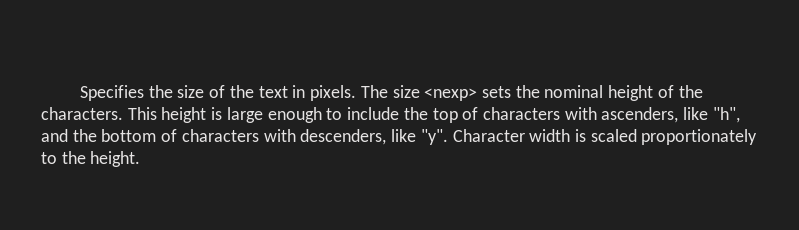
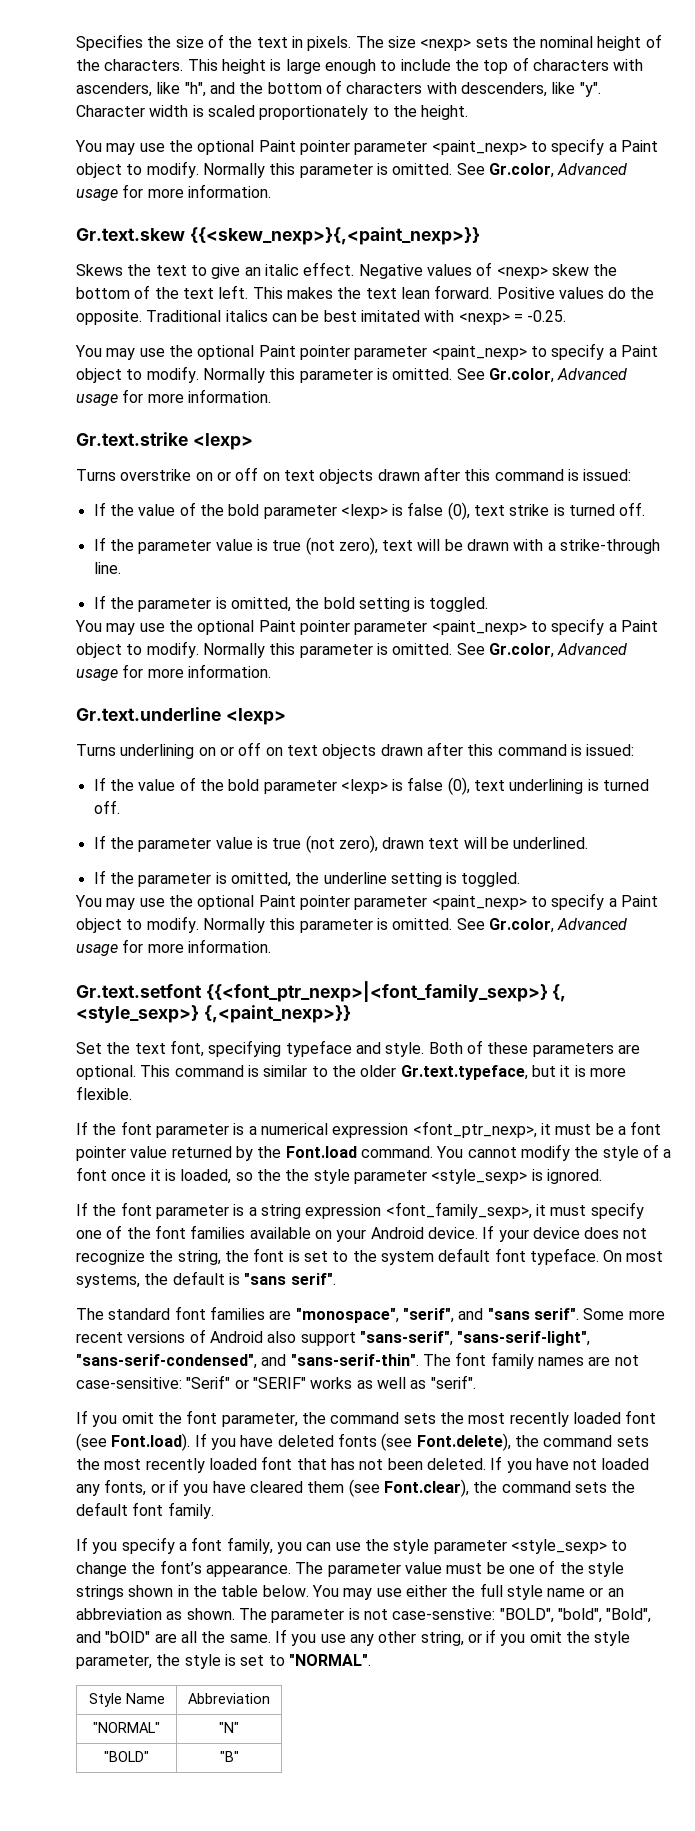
(141, 159) none -> [75,138,658,155] [76,161,628,178] [76,184,271,201] [76,227,480,245] [76,262,618,279] [76,285,655,299] [76,310,567,325] [75,343,658,360] [76,366,628,383] [76,389,271,406] [76,432,253,450] [76,467,632,484] [93,502,646,520] [93,537,661,555] [93,562,121,574] [93,595,489,612] [75,618,658,635] [76,641,628,658] [76,664,271,681] [76,707,286,725] [76,742,635,759] [93,777,650,795] [93,800,120,814] [93,835,589,853] [93,870,521,887] [75,893,658,910] [76,916,628,933] [76,939,271,956] [76,981,567,1002] [76,1005,351,1023] [76,1040,640,1057] [76,1065,626,1080] [76,1086,132,1100] [76,1121,662,1138] [76,1144,672,1161] [76,1167,602,1184] [76,1202,644,1219] [76,1225,648,1242] [76,1248,664,1265] [76,1271,336,1288] [76,1306,665,1323] [76,1329,591,1346] [76,1352,639,1369] [76,1375,476,1389] [76,1410,657,1427] [76,1433,649,1451] [76,1456,650,1473] [76,1479,636,1497] [76,1502,214,1519] [76,1537,628,1554] [76,1560,624,1577] [76,1583,624,1600] [76,1608,652,1623] [76,1629,631,1646] [76,1654,371,1669] [88,1693,165,1707] [188,1693,270,1704] [93,1722,160,1733] [219,1722,239,1733] [104,1751,149,1762] [219,1751,239,1762] // You may use the optional Paint pointer parameter <paint_nexp> to specify a Paint object to modify. Normally this parameter is omitted. See Gr.color, Advanced usage for more information. // Gr.text.skew {{<skew_nexp>}{,<paint_nexp>}} // Skews the text to give an italic effect. Negative values of <nexp> skew the bottom of the text left. This makes the text lean forward. Positive values do the opposite. Traditional italics can be best imitated with <nexp> = -0.25. // You may use the optional Paint pointer parameter <paint_nexp> to specify a Paint object to modify. Normally this parameter is omitted. See Gr.color, Advanced usage for more information. // Gr.text.strike <lexp> // Turns overstrike on or off on text objects drawn after this command is issued: // If the value of the bold parameter <lexp> is false (0), text strike is turned off. // If the parameter value is true (not zero), text will be drawn with a strike-through line. // If the parameter is omitted, the bold setting is toggled. // You may use the optional Paint pointer parameter <paint_nexp> to specify a Paint object to modify. Normally this parameter is omitted. See Gr.color, Advanced usage for more information. // Gr.text.underline <lexp> // Turns underlining on or off on text objects drawn after this command is issued: // If the value of the bold parameter <lexp> is false (0), text underlining is turned off. // If the parameter value is true (not zero), drawn text will be underlined. // If the parameter is omitted, the underline setting is toggled. // You may use the optional Paint pointer parameter <paint_nexp> to specify a Paint object to modify. Normally this parameter is omitted. See Gr.color, Advanced usage for more information. // Gr.text.setfont {{<font_ptr_nexp>|<font_family_sexp>} {, <style_sexp>} {,<paint_nexp>}} // Set the text font, specifying typeface and style. Both of these parameters are optional. This command is similar to the older Gr.text.typeface, but it is more flexible. // If the font parameter is a numerical expression <font_ptr_nexp>, it must be a font pointer value returned by the Font.load command. You cannot modify the style of a font once it is loaded, so the the style parameter <style_sexp> is ignored. // If the font parameter is a string expression <font_family_sexp>, it must specify one of the font families available on your Android device. If your device does not recognize the string, the font is set to the system default font typeface. On most systems, the default is "sans serif". // The standard font families are "monospace", "serif", and "sans serif". Some more recent versions of Android also support "sans-serif", "sans-serif-light", "sans-serif-condensed", and "sans-serif-thin". The font family names are not case-sensitive: "Serif" or "SERIF" works as well as "serif". // If you omit the font parameter, the command sets the most recently loaded font (see Font.load). If you have deleted fonts (see Font.delete), the command sets the most recently loaded font that has not been deleted. If you have not loaded any fonts, or if you have cleared them (see Font.clear), the command sets the default font family. // If you specify a font family, you can use the style parameter <style_sexp> to change the font’s appearance. The parameter value must be one of the style strings shown in the table below. You may use either the full style name or an abbreviation as shown. The parameter is not case-senstive: "BOLD", "bold", "Bold", and "bOlD" are all the same. If you use any other string, or if you omit the style parameter, the style is set to "NORMAL". // Style Name | Abbreviation // "NORMAL" | "N" // "BOLD" | "B"

